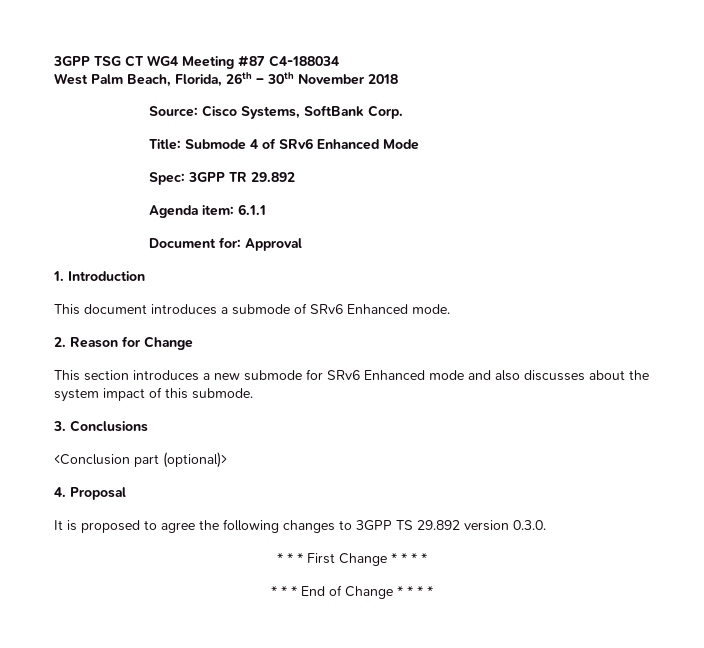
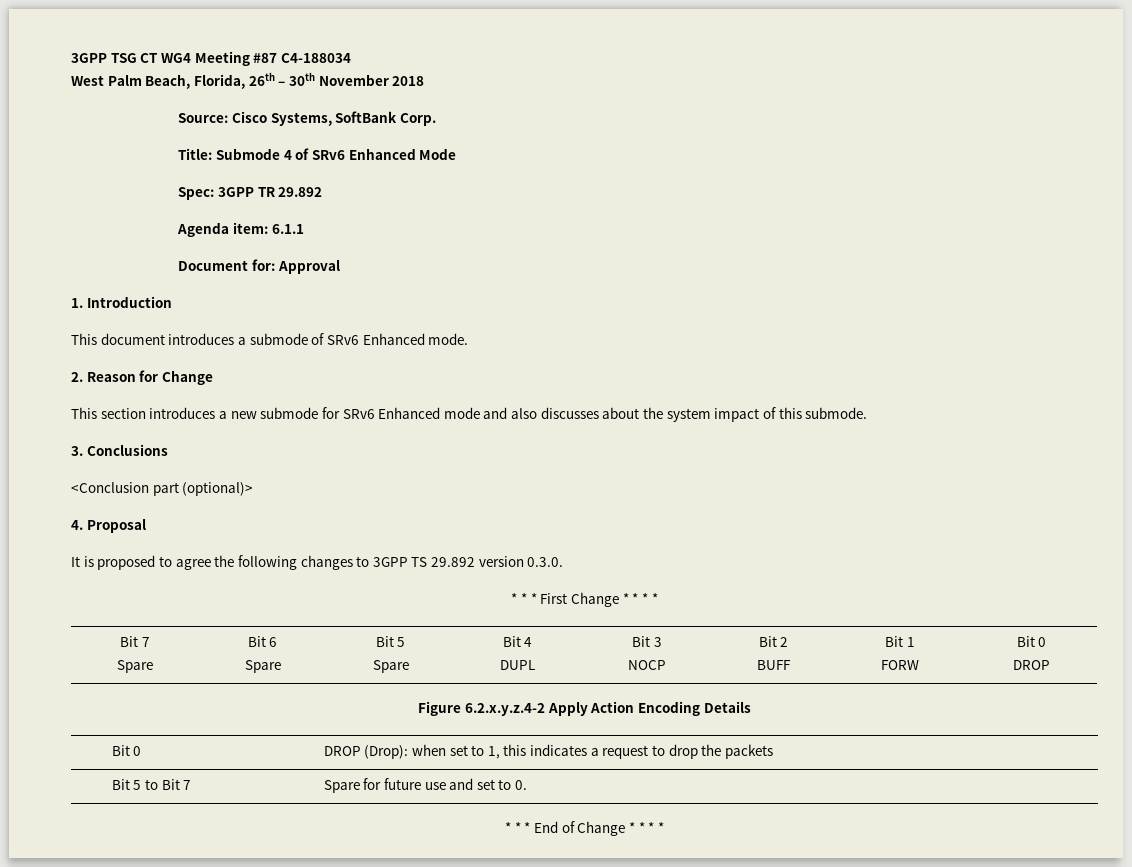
(427, 558) none -> [120,636,150,647] [117,660,153,673] [247,636,278,647] [244,660,281,673] [375,636,406,647] [372,660,409,673] [502,636,533,647] [499,660,535,670] [632,636,662,647] [628,660,666,670] [758,636,789,647] [757,660,791,670] [885,636,915,647] [881,660,919,670] [1016,636,1047,647] [1013,660,1050,670] [418,701,751,716] [111,745,142,756] [323,744,773,759] [111,779,192,790] [323,778,528,793] // Bit 7 // Spare | Bit 6 // Spare | Bit 5 // Spare | Bit 4 // DUPL | Bit 3 // NOCP | Bit 2 // BUFF | Bit 1 // FORW | Bit 0 // DROP // Figure 6.2.x.y.z.4-2 Apply Action Encoding Details // Bit 0 | DROP (Drop): when set to 1, this indicates a request to drop the packets // Bit 5 to Bit 7 | Spare for future use and set to 0.

